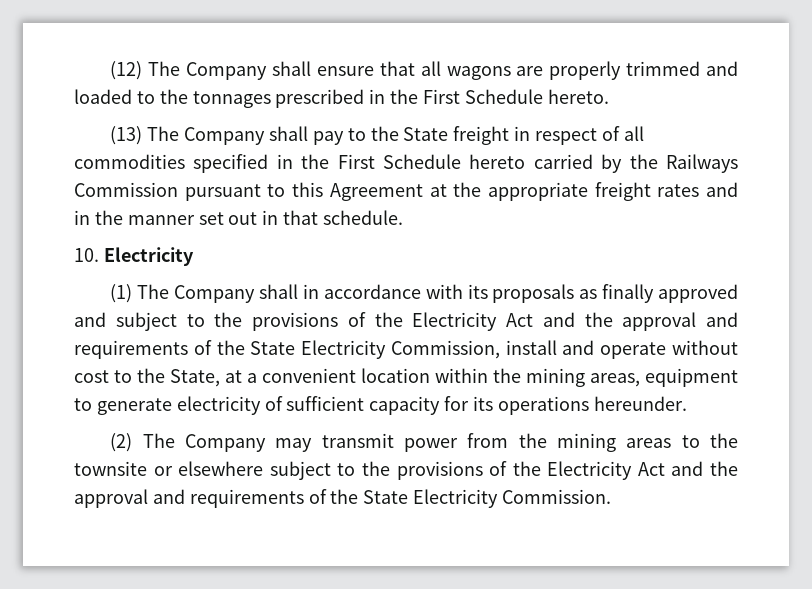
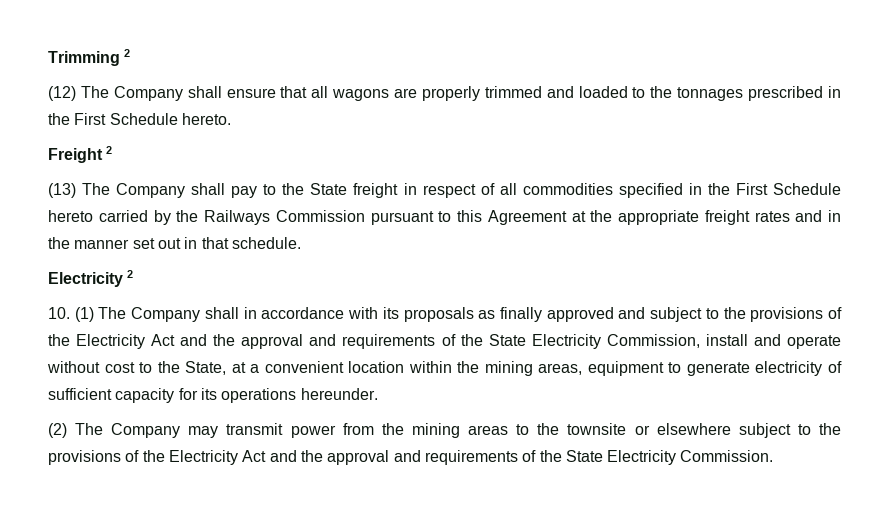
(110, 70) none -> [48,49,131,66] Trimming 2 //
(609, 96) none -> [48,146,113,163] // Freight 2
(404, 217) none -> [48,270,134,287] // Electricity 2
[103,247,194,266] Electricity // -> (70, 313) none

